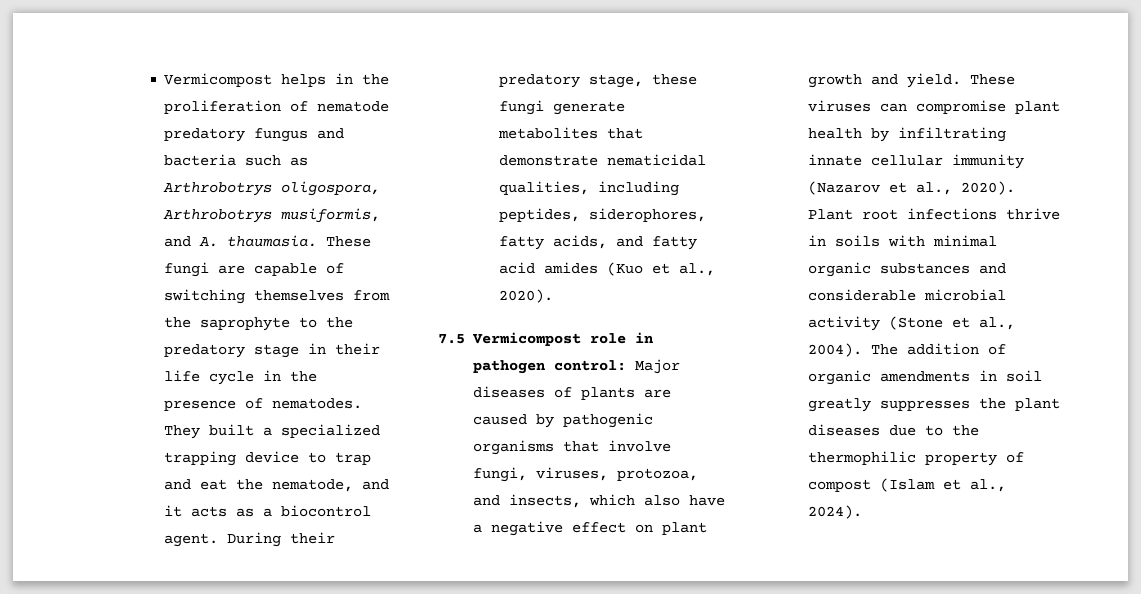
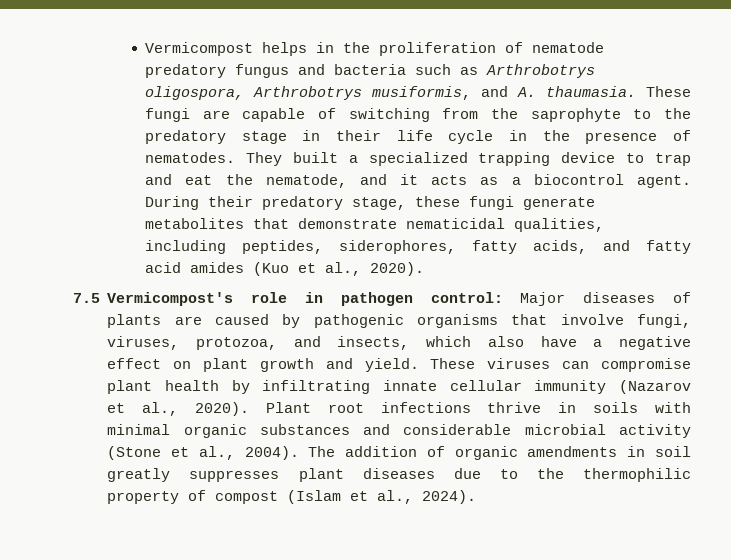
[254,290,345,301] themselves -> (430, 115) none
[471,332,581,346] Vermicompost -> [107,292,234,306] Vermicompost's
[978,398,1006,409] the -> (280, 476) none

